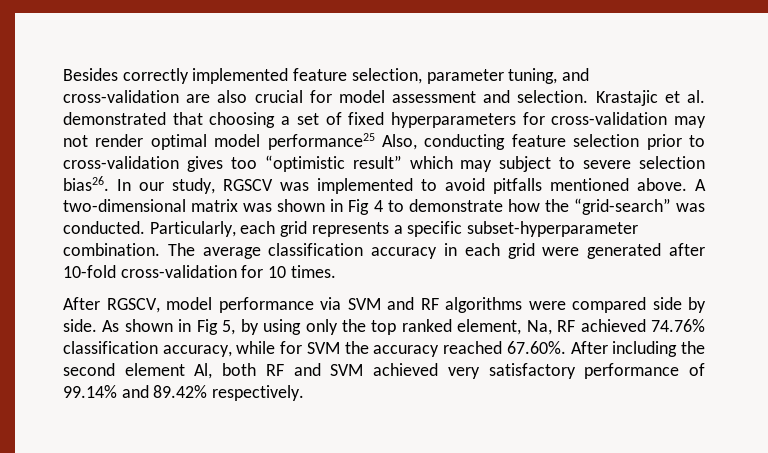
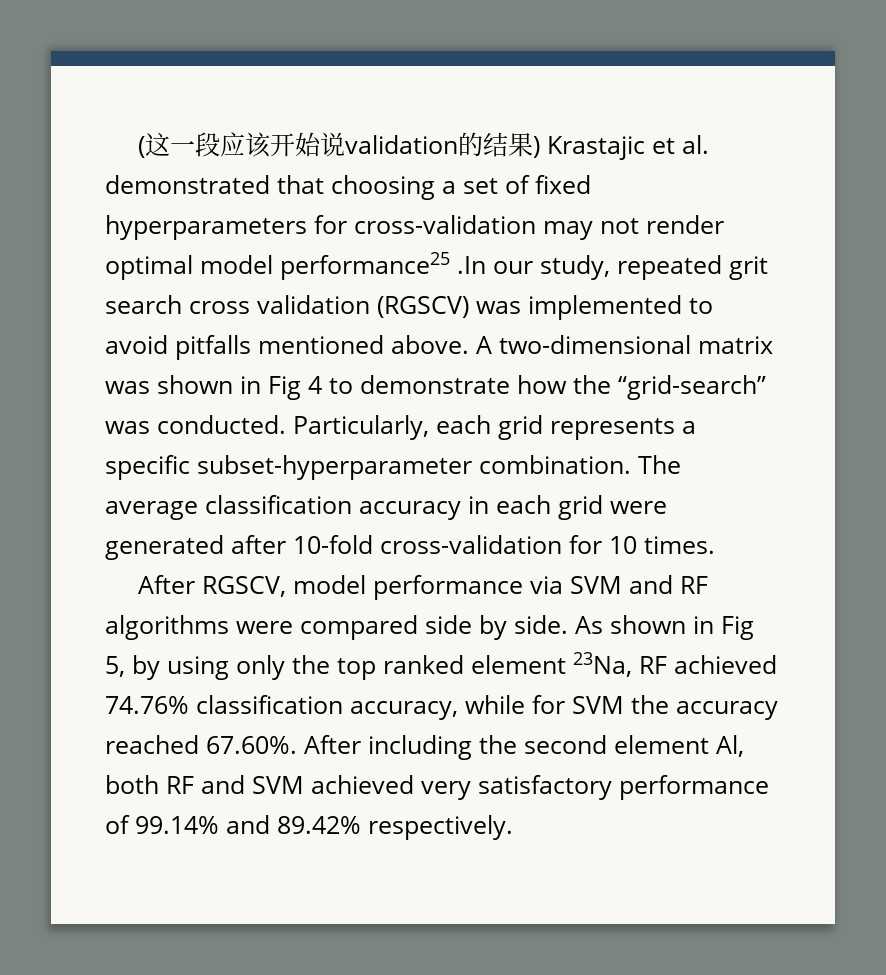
[63,68,590,84] [63,90,589,103] Besides correctly implemented feature selection, parameter tuning, and cross-validation are also crucial for model assessment and selection. -> [137,132,540,158] (这一段应该开始说validation的结果)
[382,134,705,150] [63,155,705,172] [63,176,273,194] Also, conducting feature selection prior to cross-validation gives too “optimistic result” which may subject to severe selection bias26. In our study, RGSCV -> [457,255,768,280] [105,295,469,318] .In our study, repeated grit search cross validation (RGSCV)
[457,319,552,335] element, Na, -> [471,652,632,677] element 23Na,

